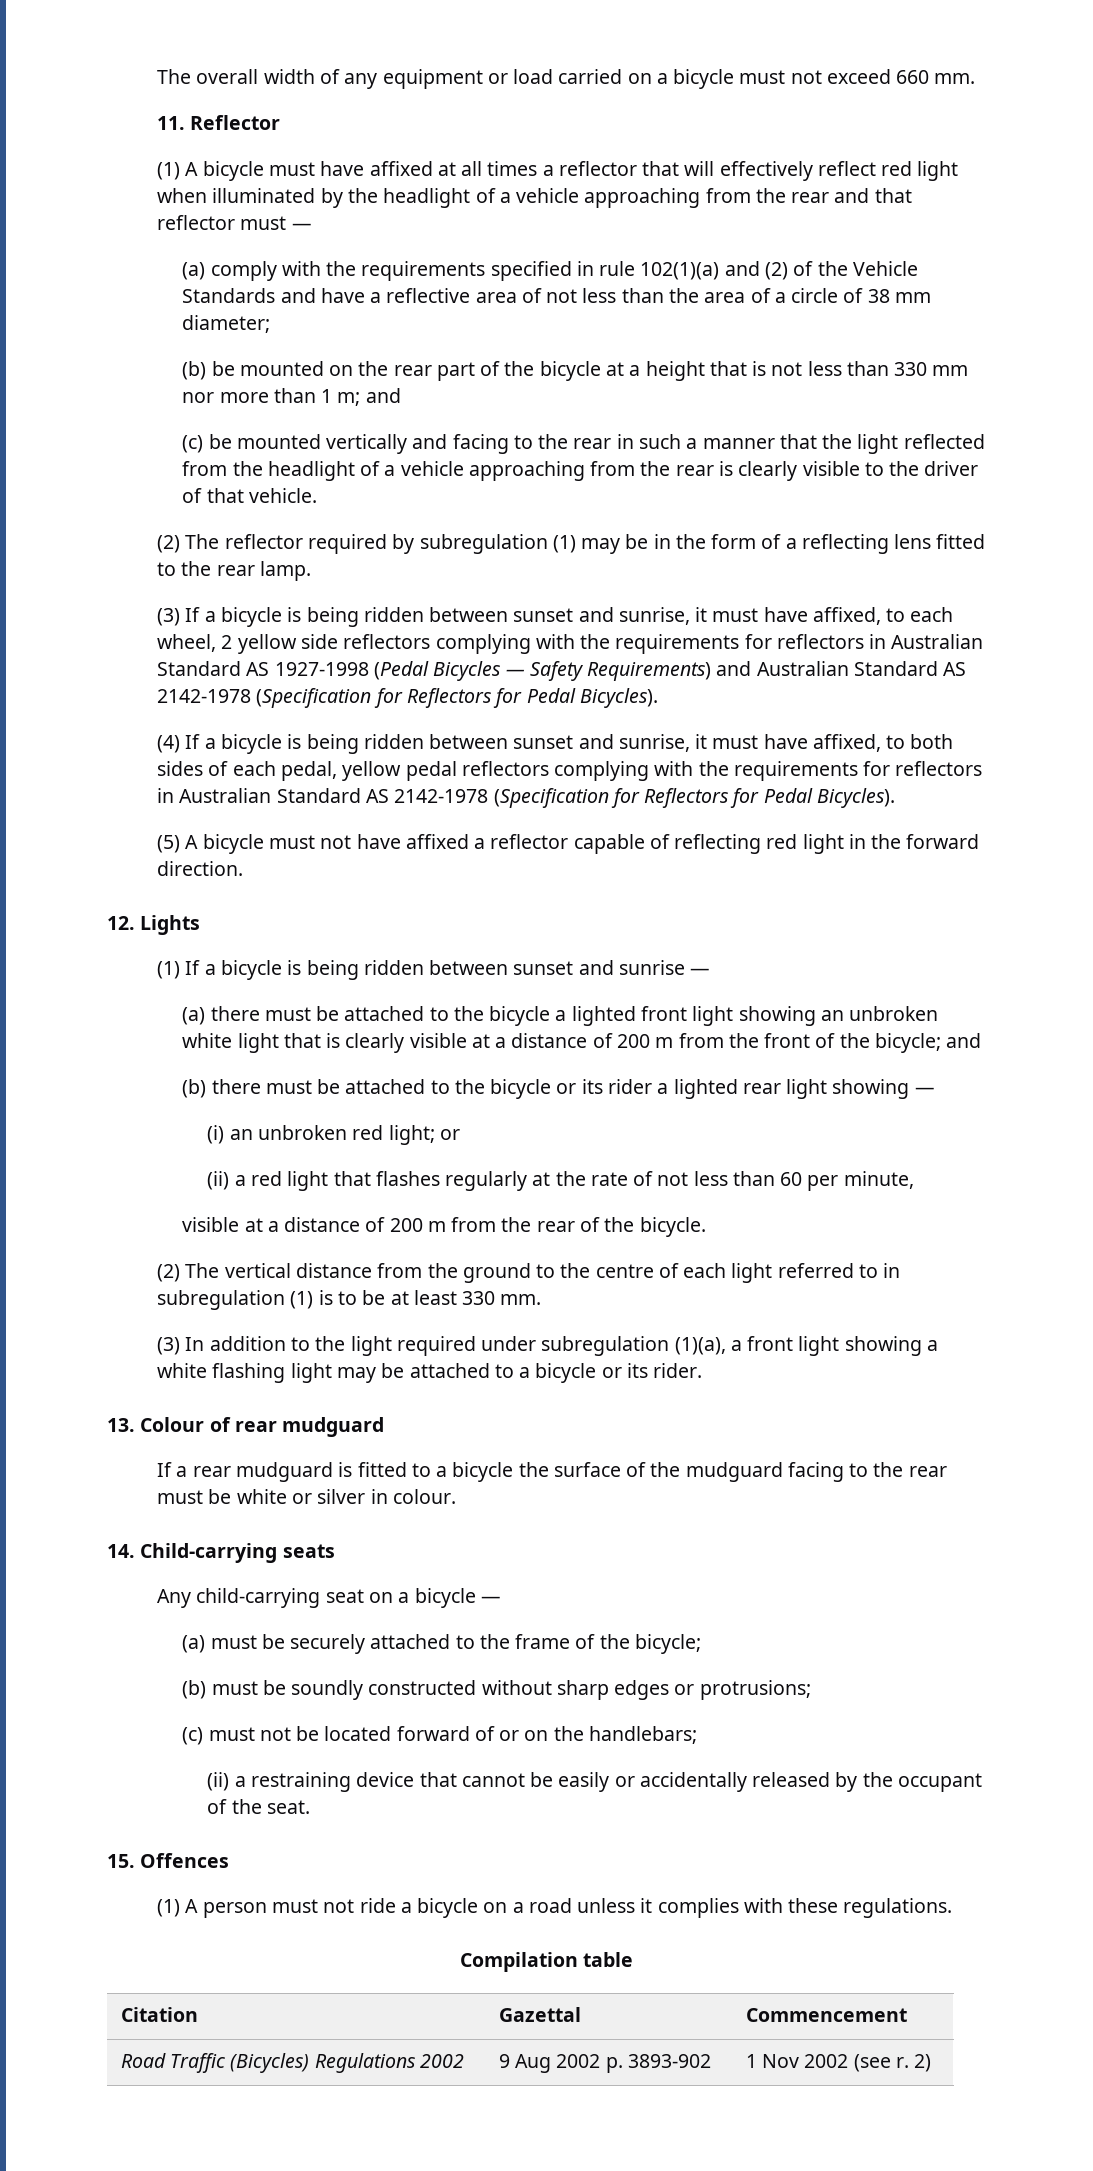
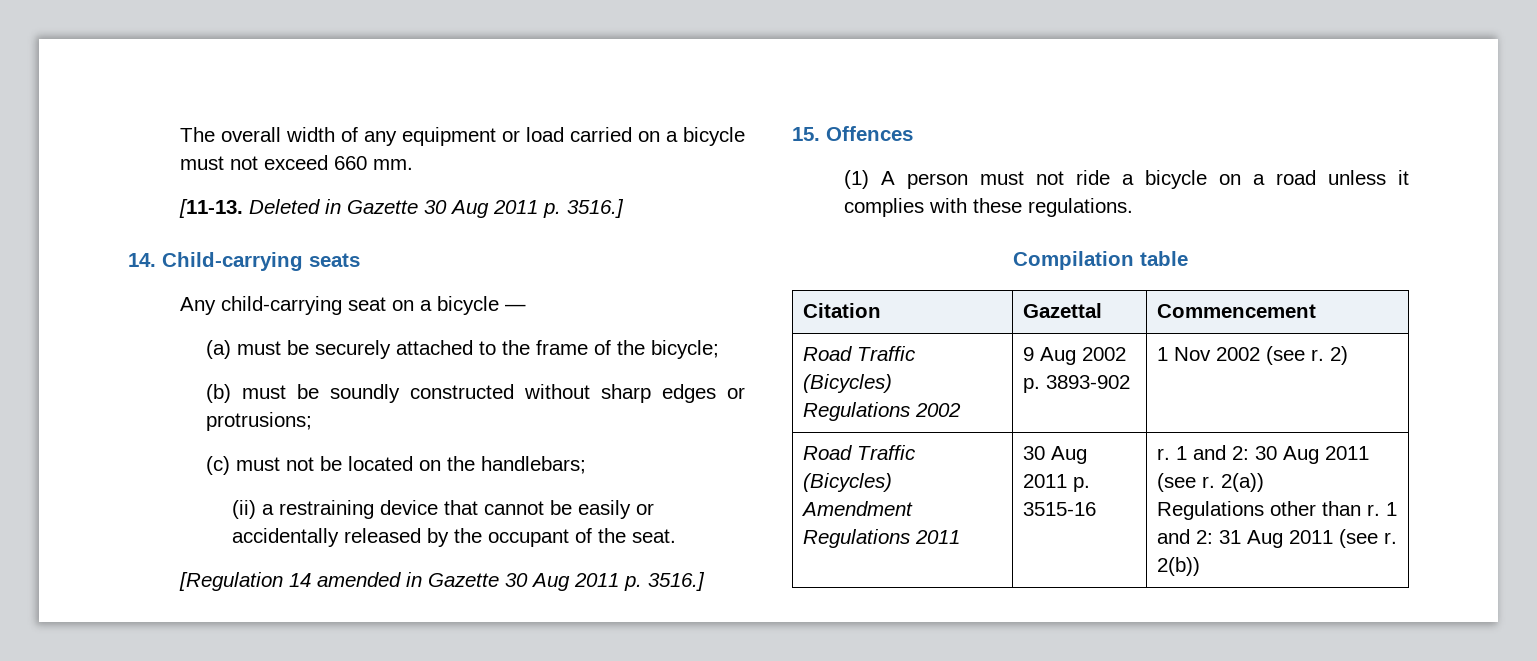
[157,115,281,130] [157,161,959,181] [157,188,912,208] [157,215,312,230] [182,261,918,281] [182,288,931,303] [182,315,271,333] [182,361,969,381] [182,388,401,406] [182,434,985,454] [182,461,979,481] [182,488,317,503] [157,534,986,554] [157,561,312,581] [157,607,954,627] [157,634,984,654] [157,661,967,681] [157,688,658,708] [157,734,954,754] [157,761,983,781] [157,788,895,808] [157,834,980,854] [157,861,244,876] [107,915,201,935] [157,960,711,980] [182,1006,939,1026] [182,1033,982,1053] [182,1079,935,1099] [207,1125,460,1145] [207,1171,914,1191] [182,1217,706,1237] [157,1263,901,1283] [157,1290,542,1310] [157,1336,938,1356] [157,1363,703,1383] [107,1417,385,1437] [157,1462,947,1482] [157,1489,456,1504] 11. Reflector // (1) A bicycle must have affixed at all times a reflector that will effectively reflect red light when illuminated by the headlight of a vehicle approaching from the rear and that reflector must — // (a) comply with the requirements specified in rule 102(1)(a) and (2) of the Vehicle Standards and have a reflective area of not less than the area of a circle of 38 mm diameter; // (b) be mounted on the rear part of the bicycle at a height that is not less than 330 mm nor more than 1 m; and // (c) be mounted vertically and facing to the rear in such a manner that the light reflected from the headlight of a vehicle approaching from the rear is clearly visible to the driver of that vehicle. // (2) The reflector required by subregulation (1) may be in the form of a reflecting lens fitted to the rear lamp. // (3) If a bicycle is being ridden between sunset and sunrise, it must have affixed, to each wheel, 2 yellow side reflectors complying with the requirements for reflectors in Australian Standard AS 1927-1998 (Pedal Bicycles — Safety Requirements) and Australian Standard AS 2142-1978 (Specification for Reflectors for Pedal Bicycles). // (4) If a bicycle is being ridden between sunset and sunrise, it must have affixed, to both sides of each pedal, yellow pedal reflectors complying with the requirements for reflectors in Australian Standard AS 2142-1978 (Specification for Reflectors for Pedal Bicycles). // (5) A bicycle must not have affixed a reflector capable of reflecting red light in the forward direction. // 12. Lights // (1) If a bicycle is being ridden between sunset and sunrise — // (a) there must be attached to the bicycle a lighted front light showing an unbroken white light that is clearly visible at a distance of 200 m from the front of the bicycle; and // (b) there must be attached to the bicycle or its rider a lighted rear light showing — // (i) an unbroken red light; or // (ii) a red light that flashes regularly at the rate of not less than 60 per minute, // visible at a distance of 200 m from the rear of the bicycle. // (2) The vertical distance from the ground to the centre of each light referred to in subregulation (1) is to be at least 330 mm. // (3) In addition to the light required under subregulation (1)(a), a front light showing a white flashing light may be attached to a bicycle or its rider. // 13. Colour of rear mudguard // If a rear mudguard is fitted to a bicycle the surface of the mudguard facing to the rear must be white or silver in colour. -> [178,199,624,218] [11-13. Deleted in Gazette 30 Aug 2011 p. 3516.]
[396,1726,520,1741] forward of or -> (413, 463) none
(310, 1807) none -> [178,572,705,591] // [Regulation 14 amended in Gazette 30 Aug 2011 p. 3516.]
(932, 2063) none -> [802,445,916,460] [802,473,892,492] [800,501,913,516] [802,529,960,548] [1022,446,1087,464] [1022,474,1090,492] [1022,502,1096,516] [1156,445,1369,464] [1156,473,1264,492] [1156,501,1397,520] [1156,529,1397,548] [1156,557,1200,576] // Road Traffic (Bicycles) Amendment Regulations 2011 | 30 Aug 2011 p. 3515-16 | r. 1 and 2: 30 Aug 2011 (see r. 2(a)) // Regulations other than r. 1 and 2: 31 Aug 2011 (see r. 2(b))

